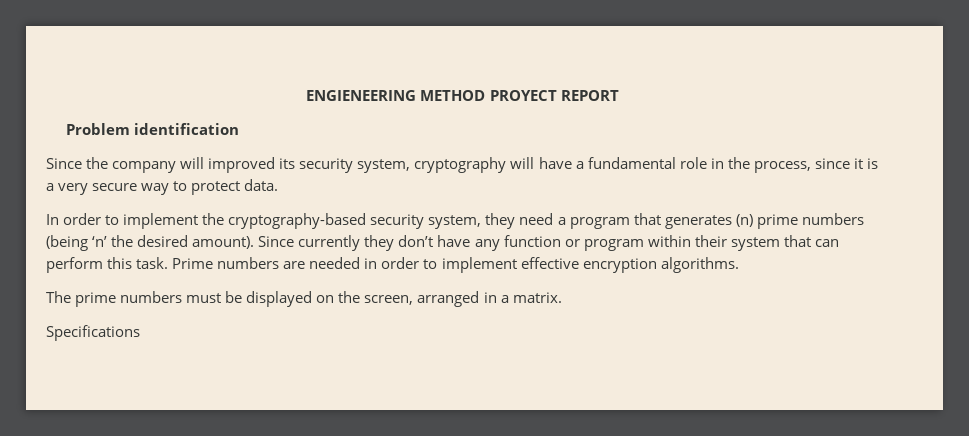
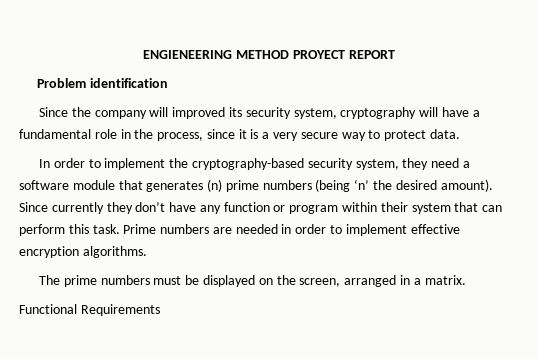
[569,217,630,229] program -> [19,180,115,190] software module
[46,325,140,341] Specifications -> [19,304,160,316] Functional Requirements

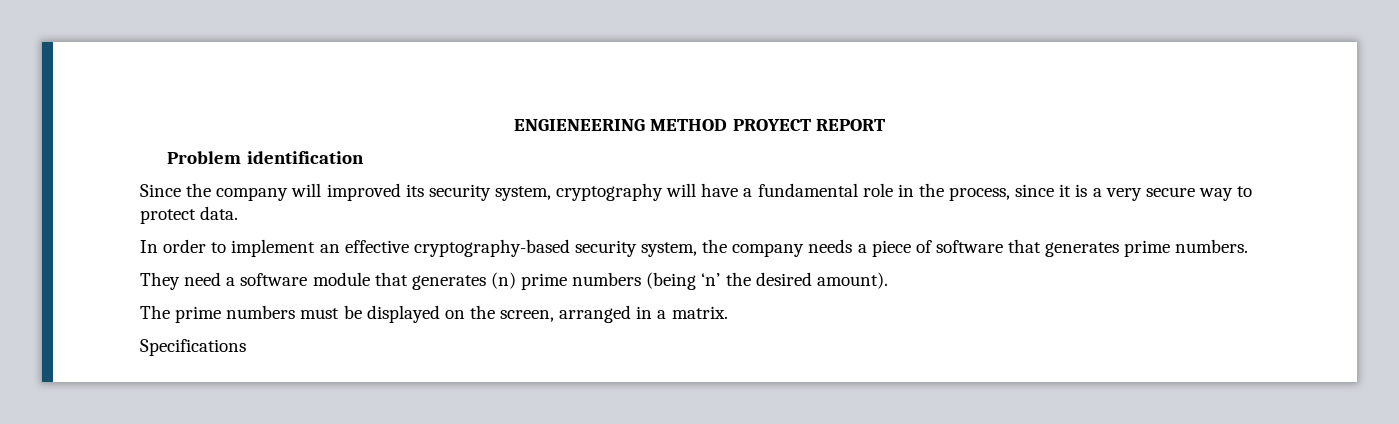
[169,158,189,168] the -> [319,240,409,253] an effective
[402,158,429,170] they -> [702,239,1249,257] [140,272,180,290] the company needs a piece of software that generates prime numbers. // They
[19,202,503,214] [19,224,460,236] [19,246,147,258] Since currently they don’t have any function or program within their system that can perform this task. Prime numbers are needed in order to implement effective encryption algorithms. -> (888, 280) none
[19,304,160,316] Functional Requirements -> [140,339,246,356] Specifications

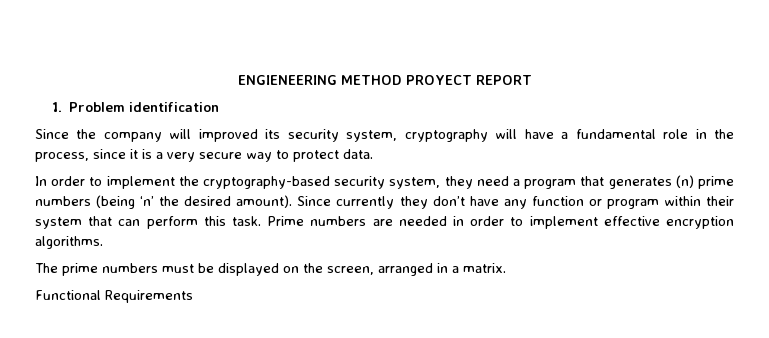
(885, 125) none -> [51,102,62,112] 1.
[319,240,409,253] an effective -> [178,176,199,186] the
[702,239,1249,257] [140,272,370,290] the company needs a piece of software that generates prime numbers. // They need a software module -> [444,176,577,189] they need a program
(888, 280) none -> [297,196,734,209] [35,216,734,229] [35,236,103,249] Since currently they don’t have any function or program within their system that can perform this task. Prime numbers are needed in order to implement effective encryption algorithms.
[140,339,246,356] Specifications -> [35,290,193,303] Functional Requirements

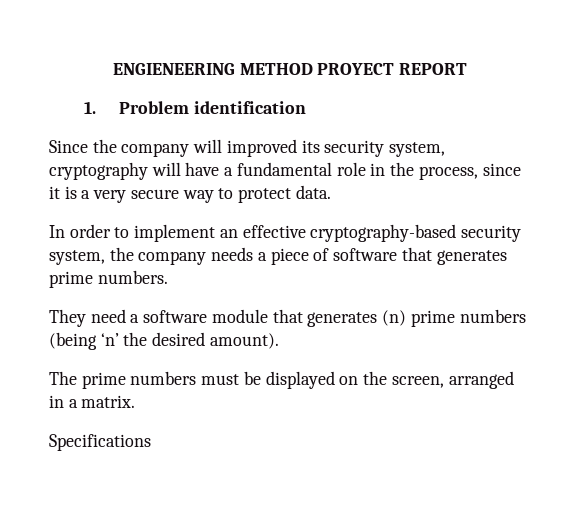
[178,176,199,186] the -> [219,225,306,238] an effective
[444,176,577,189] they need a program -> [109,247,507,265] [49,270,168,288] [49,309,268,327] the company needs a piece of software that generates prime numbers. // They need a software module
[297,196,734,209] [35,216,734,229] [35,236,103,249] Since currently they don’t have any function or program within their system that can perform this task. Prime numbers are needed in order to implement effective encryption algorithms. -> (279, 341) none
[35,290,193,303] Functional Requirements -> [49,434,151,451] Specifications

